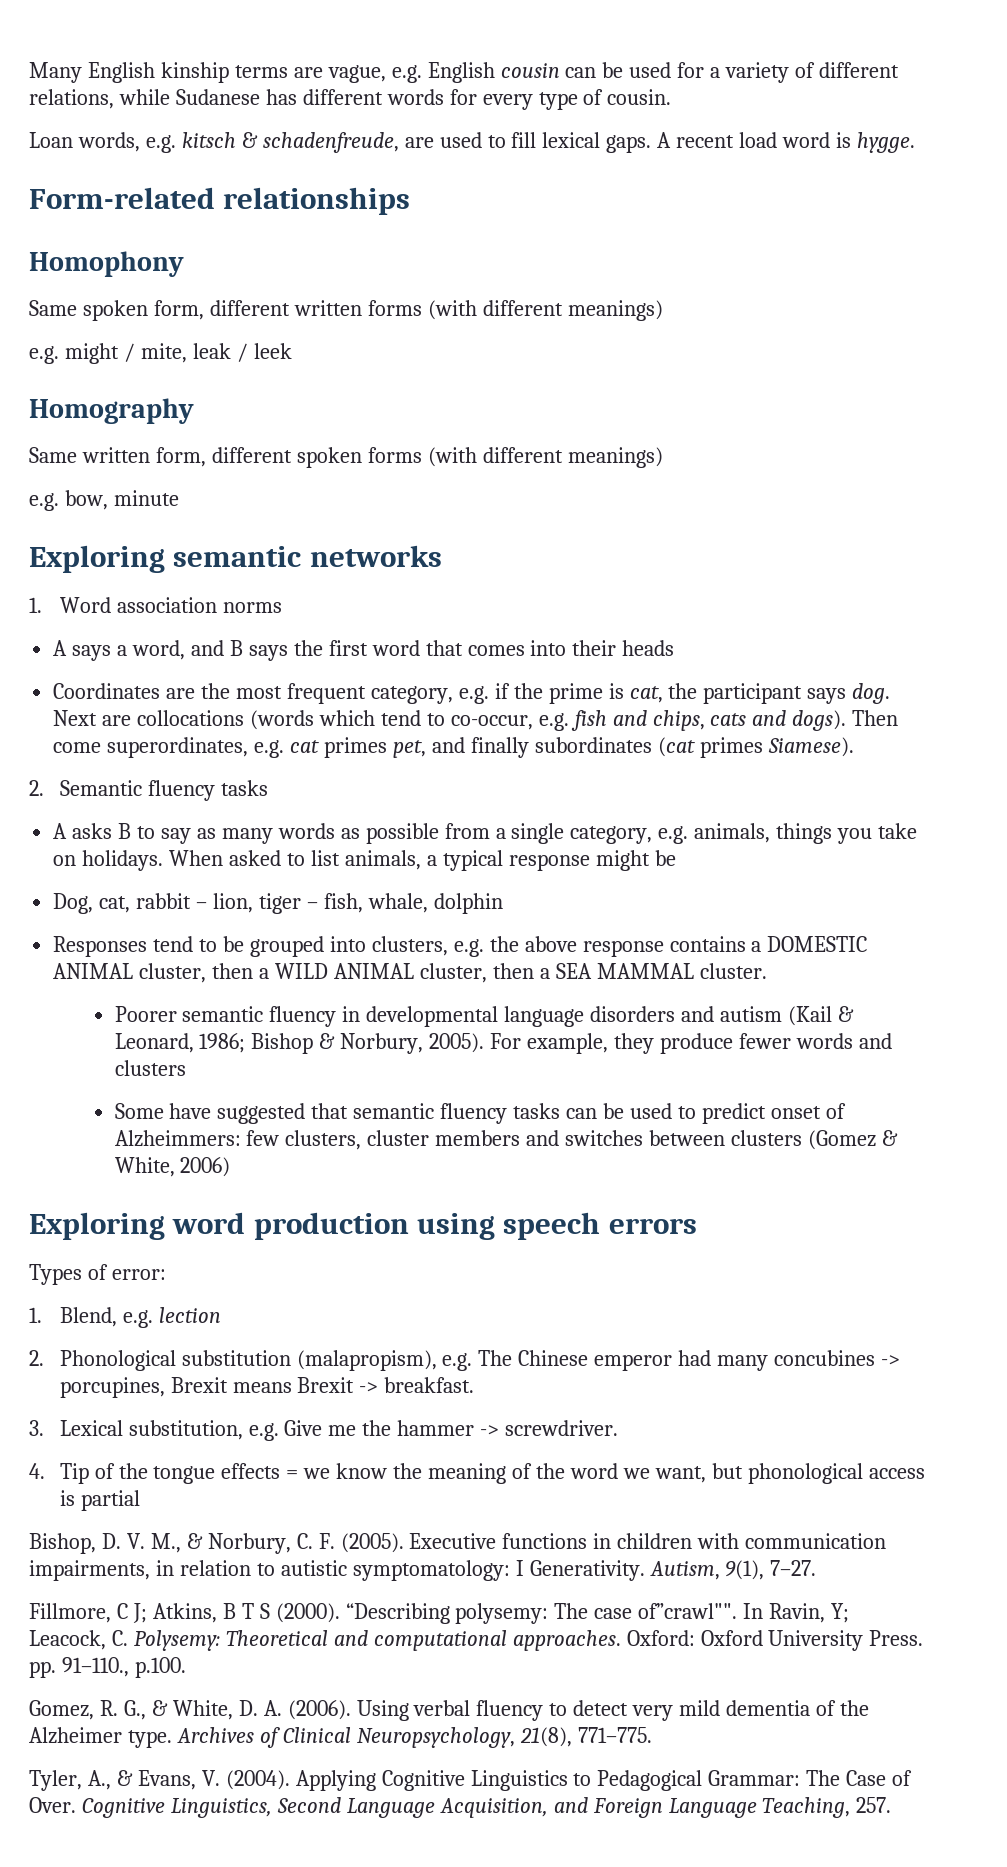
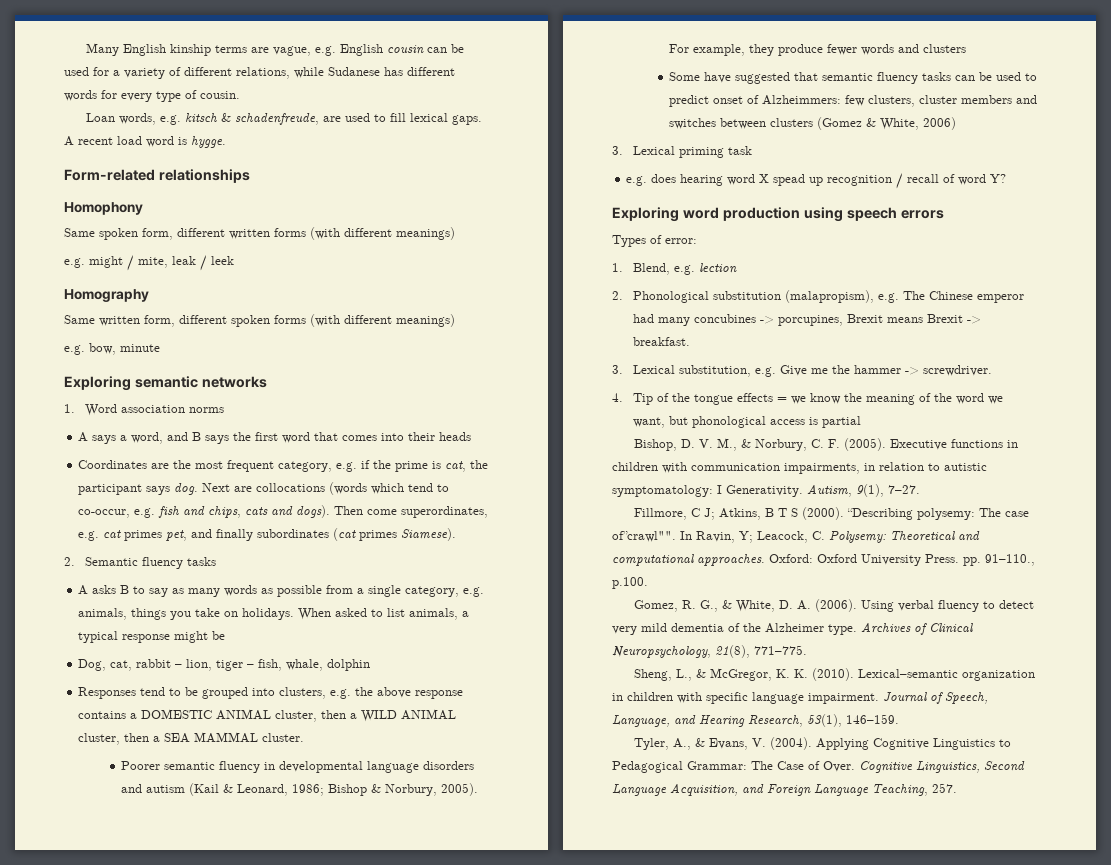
(231, 1167) none -> [612,146,753,158] [626,173,1007,189] // 3. Lexical priming task // e.g. does hearing word X spead up recognition / recall of word Y?
(652, 1735) none -> [634,668,1036,681] [612,692,988,704] [612,714,899,727] // Sheng, L., & McGregor, K. K. (2010). Lexical–semantic organization in children with specific language impairment. Journal of Speech, Language, and Hearing Research, 53(1), 146–159.

